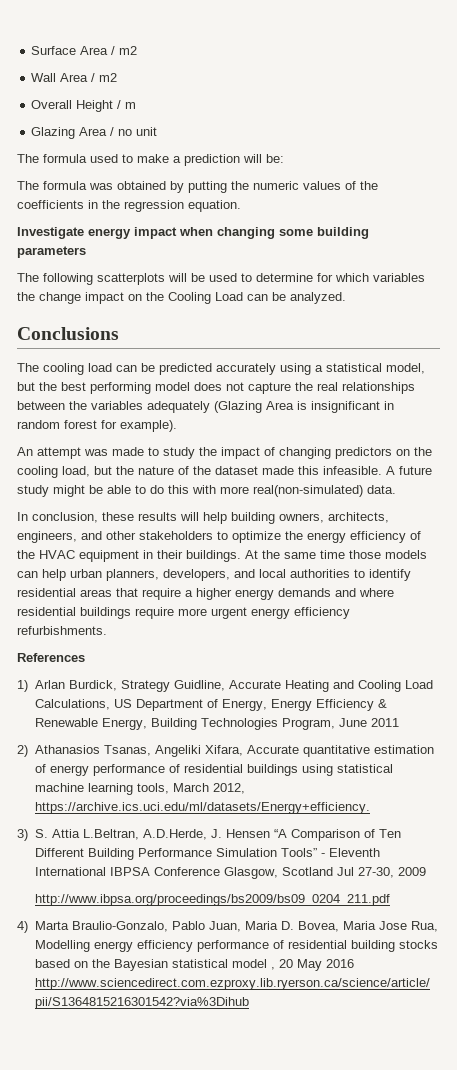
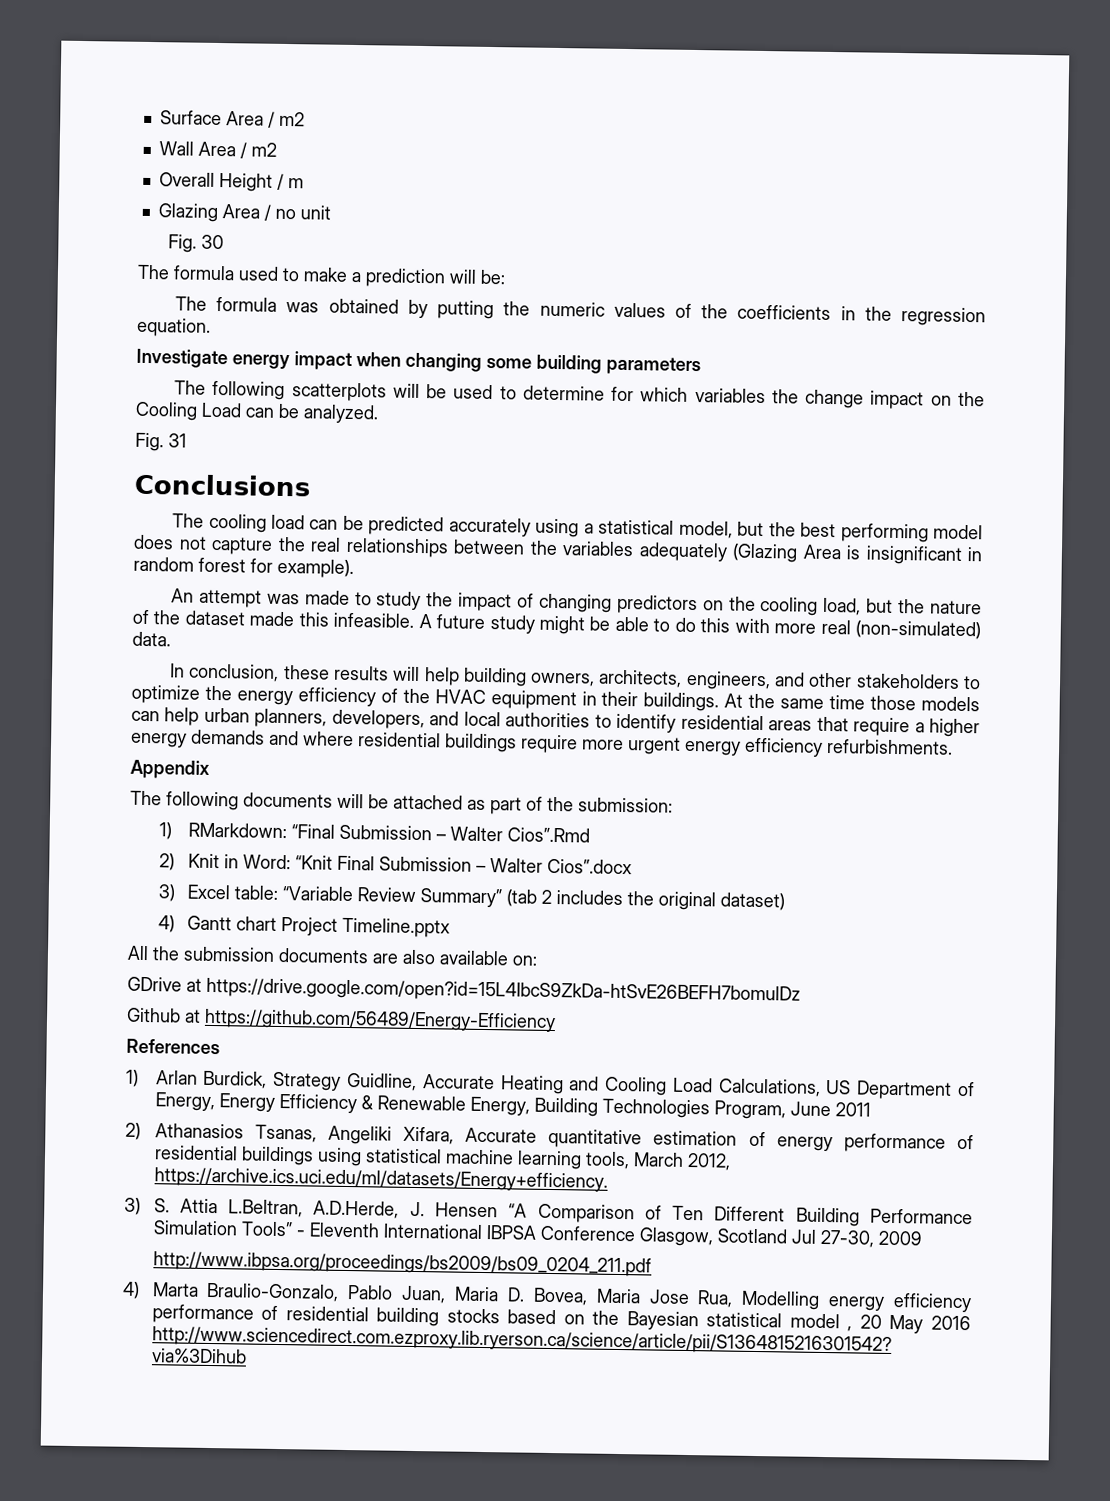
(158, 131) none -> [167,234,224,253] // Fig. 30
(346, 298) none -> [135,432,187,452] // Fig. 31
[253,485,363,497] real(non-simulated) -> [820,619,982,640] real (non-simulated)
(107, 630) none -> [130,759,210,779] [130,790,673,815] [158,822,591,843] [158,853,633,875] [157,884,786,911] [157,915,451,938] [127,945,537,966] [127,976,801,1005] [126,1007,556,1033] // Appendix // The following documents will be attached as part of the submission: // 1) RMarkdown: “Final Submission – Walter Cios”.Rmd // 2) Knit in Word: “Knit Final Submission – Walter Cios”.docx // 3) Excel table: “Variable Review Summary” (tab 2 includes the original dataset) // 4) Gantt chart Project Timeline.pptx // All the submission documents are also available on: // GDrive at https://drive.google.com/open?id=15L4IbcS9ZkDa-htSvE26BEFH7bomulDz // Github at https://github.com/56489/Energy-Efficiency

